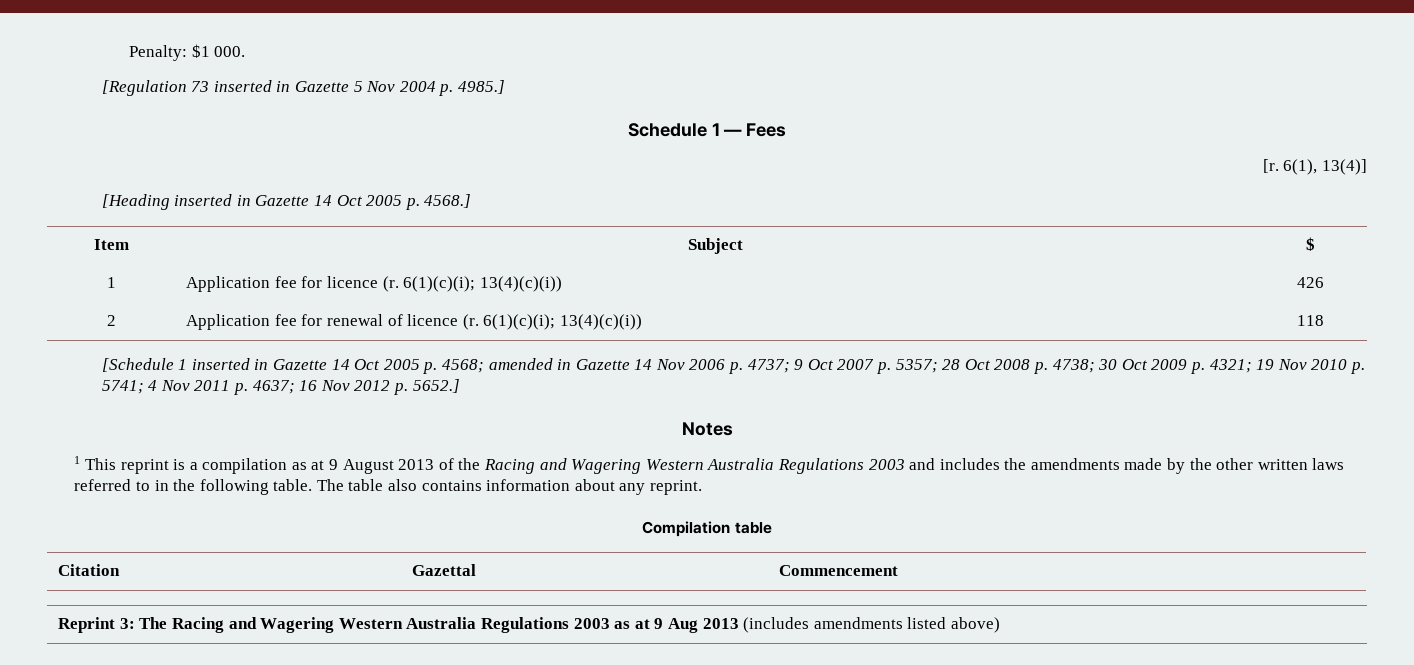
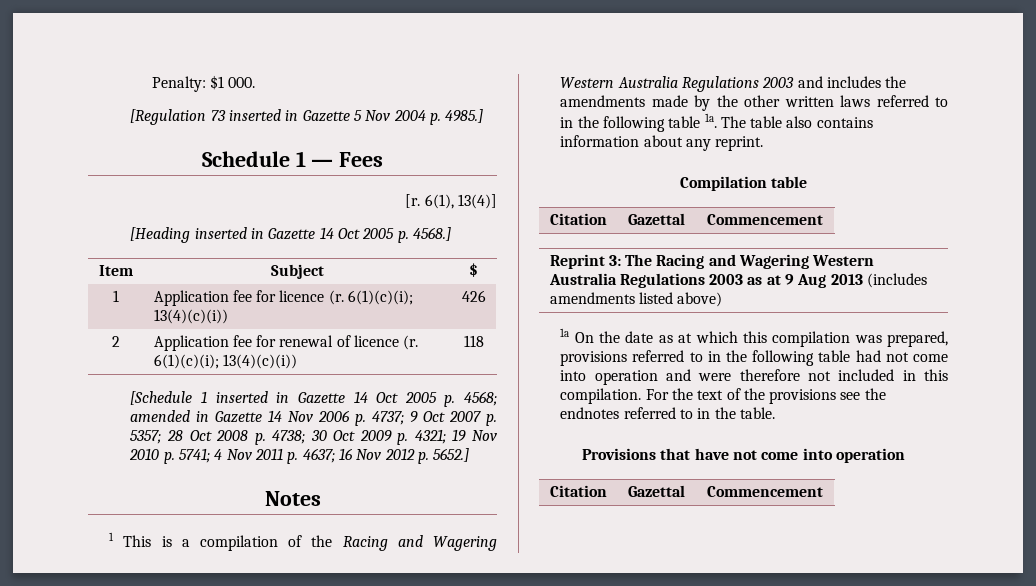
[120,459,169,474] reprint -> (152, 541) none
[291,459,435,474] as at 9 August 2013 -> (279, 543) none
[273,479,313,491] table. -> [668,113,717,128] table 1a.
(1000, 625) none -> [560,328,949,347] [560,350,949,366] [560,369,948,385] [560,388,886,404] [560,407,775,419] [582,448,905,463] [549,485,607,497] [627,485,685,497] [706,486,823,497] // 1a On the date as at which this compilation was prepared, provisions referred to in the following table had not come into operation and were therefore not included in this compilation. For the text of the provisions see the endnotes referred to in the table. // Provisions that have not come into operation // Citation | Gazettal | Commencement

